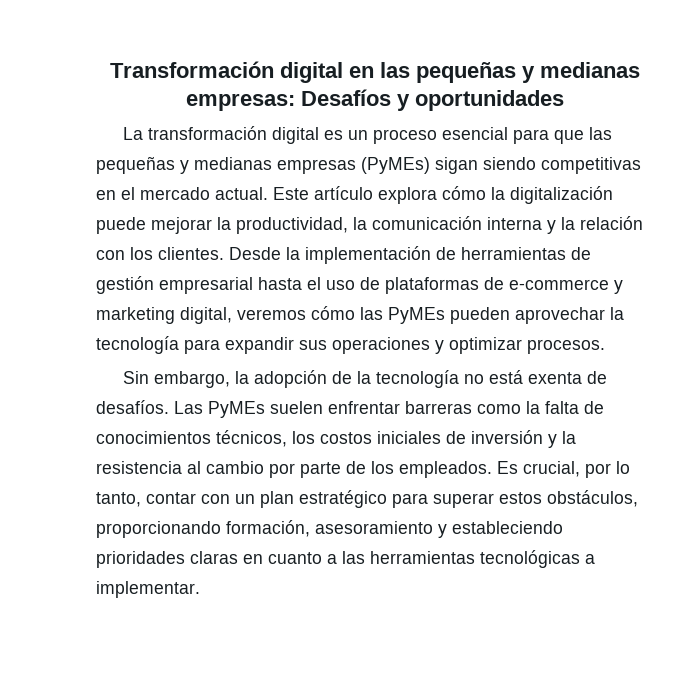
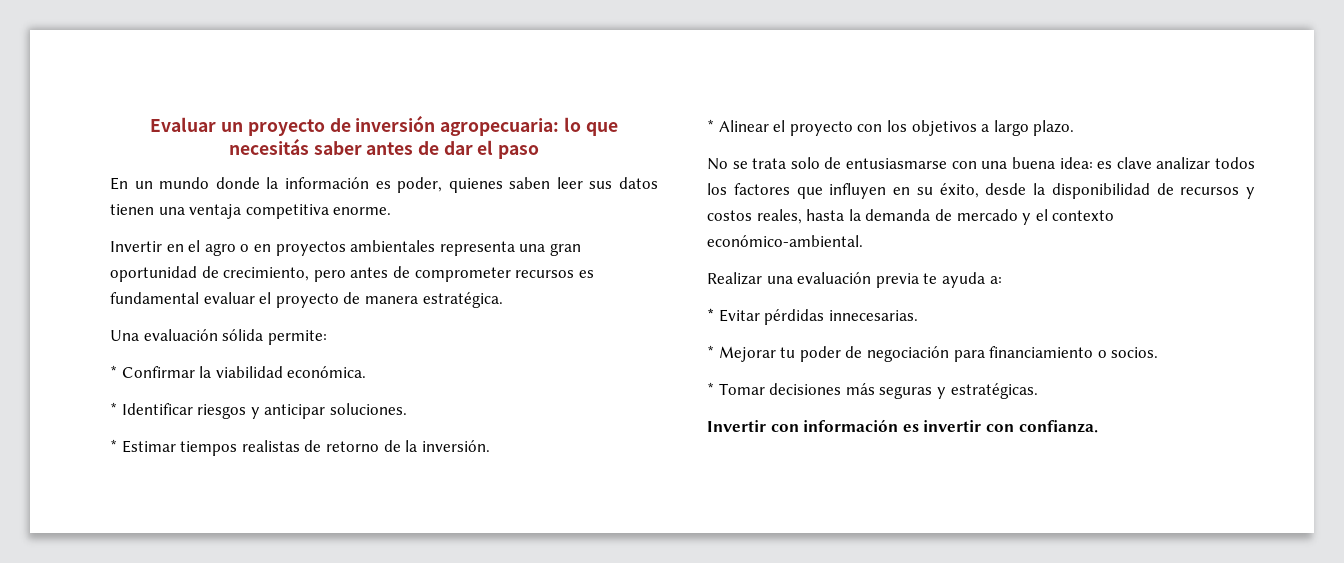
[109,61,640,83] [185,89,564,111] [123,126,613,144] [96,156,641,174] [96,186,613,204] [96,216,643,234] [96,246,591,264] [96,276,623,294] [96,306,624,324] [96,336,605,354] [123,370,608,388] [96,400,604,418] [96,430,576,448] [96,461,630,478] [96,490,638,508] [96,520,563,538] [96,550,595,568] [96,581,200,598] Transformación digital en las pequeñas y medianas empresas: Desafíos y oportunidades // La transformación digital es un proceso esencial para que las pequeñas y medianas empresas (PyMEs) sigan siendo competitivas en el mercado actual. Este artículo explora cómo la digitalización puede mejorar la productividad, la comunicación interna y la relación con los clientes. Desde la implementación de herramientas de gestión empresarial hasta el uso de plataformas de e-commerce y marketing digital, veremos cómo las PyMEs pueden aprovechar la tecnología para expandir sus operaciones y optimizar procesos. // Sin embargo, la adopción de la tecnología no está exenta de desafíos. Las PyMEs suelen enfrentar barreras como la falta de conocimientos técnicos, los costos iniciales de inversión y la resistencia al cambio por parte de los empleados. Es crucial, por lo tanto, contar con un plan estratégico para superar estos obstáculos, proporcionando formación, asesoramiento y estableciendo prioridades claras en cuanto a las herramientas tecnológicas a implementar. -> [150,115,618,136] [228,138,540,159] [110,177,658,193] [110,204,392,219] [110,240,581,256] [110,266,594,282] [110,292,503,308] [110,329,327,345] [110,365,367,378] [110,402,407,419] [110,439,490,456] [707,119,1075,136] [707,157,1255,170] [707,183,1255,199] [707,209,1115,225] [707,235,863,247] [707,272,1002,288] [707,308,918,325] [707,345,1159,362] [707,382,1038,399] [707,419,1098,433] Evaluar un proyecto de inversión agropecuaria: lo que necesitás saber antes de dar el paso // En un mundo donde la información es poder, quienes saben leer sus datos tienen una ventaja competitiva enorme. // Invertir en el agro o en proyectos ambientales representa una gran oportunidad de crecimiento, pero antes de comprometer recursos es fundamental evaluar el proyecto de manera estratégica. // Una evaluación sólida permite: // * Confirmar la viabilidad económica. // * Identificar riesgos y anticipar soluciones. // * Estimar tiempos realistas de retorno de la inversión. // * Alinear el proyecto con los objetivos a largo plazo. // No se trata solo de entusiasmarse con una buena idea: es clave analizar todos los factores que influyen en su éxito, desde la disponibilidad de recursos y costos reales, hasta la demanda de mercado y el contexto económico-ambiental. // Realizar una evaluación previa te ayuda a: // * Evitar pérdidas innecesarias. // * Mejorar tu poder de negociación para financiamiento o socios. // * Tomar decisiones más seguras y estratégicas. // Invertir con información es invertir con confianza.

